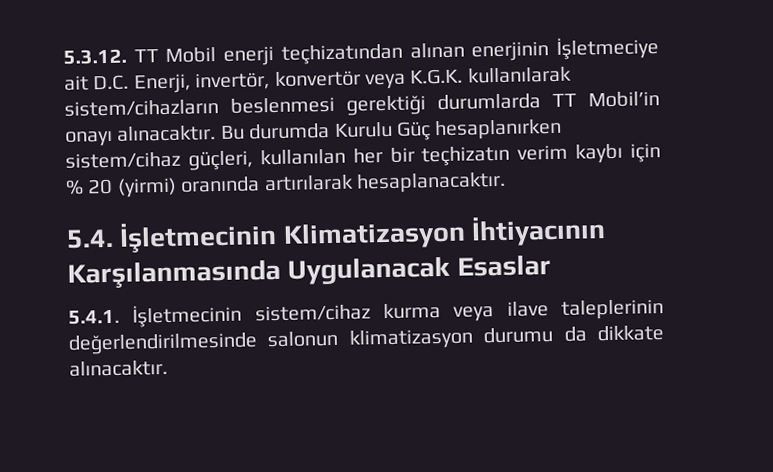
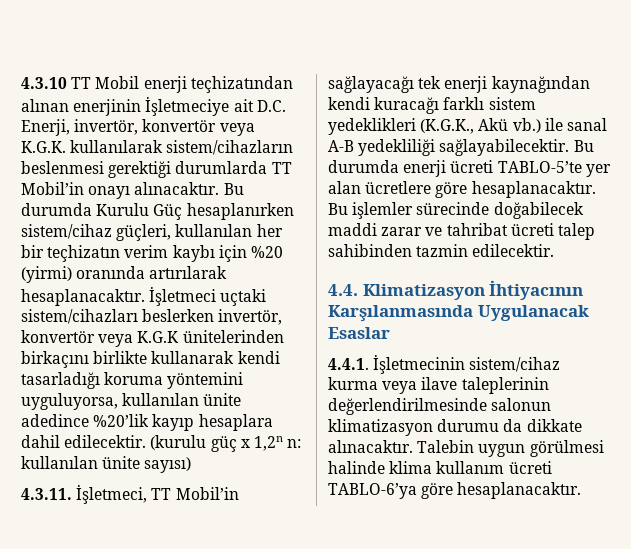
[63,48,127,65] 5.3.12. -> [21,77,67,89] 4.3.10
[65,178,114,195] % 20 -> [250,246,283,258] %20
[66,220,278,253] // 5.4. İşletmecinin -> [149,286,267,306] [21,309,283,325] [21,330,284,347] [21,351,280,368] [21,372,244,389] [21,393,242,410] [21,414,273,431] [21,435,302,452] [21,456,192,473] [21,484,239,504] [328,76,590,93] [328,97,536,114] [328,118,607,135] [328,139,594,156] [328,160,611,177] [328,181,596,198] [328,202,584,219] [328,223,595,240] [328,244,555,257] [328,284,358,296] İşletmeci uçtaki sistem/cihazları beslerken invertör, konvertör veya K.G.K ünitelerinden birkaçını birlikte kullanarak kendi tasarladığı koruma yöntemini uyguluyorsa, kullanılan ünite adedince %20’lik kayıp hesaplara dahil edilecektir. (kurulu güç x 1,2n n: kullanılan ünite sayısı) // 4.3.11. İşletmeci, TT Mobil’in sağlayacağı tek enerji kaynağından kendi kuracağı farklı sistem yedeklikleri (K.G.K., Akü vb.) ile sanal A-B yedekliliği sağlayabilecektir. Bu durumda enerji ücreti TABLO-5’te yer alan ücretlere göre hesaplanacaktır. Bu işlemler sürecinde doğabilecek maddi zarar ve tahribat ücreti talep sahibinden tazmin edilecektir. // 4.4.
[68,309,120,325] 5.4.1. -> [328,358,369,370] 4.4.1.
(168, 368) none -> [417,440,604,457] [328,461,552,474] [328,482,582,499] Talebin uygun görülmesi halinde klima kullanım ücreti TABLO-6’ya göre hesaplanacaktır.

